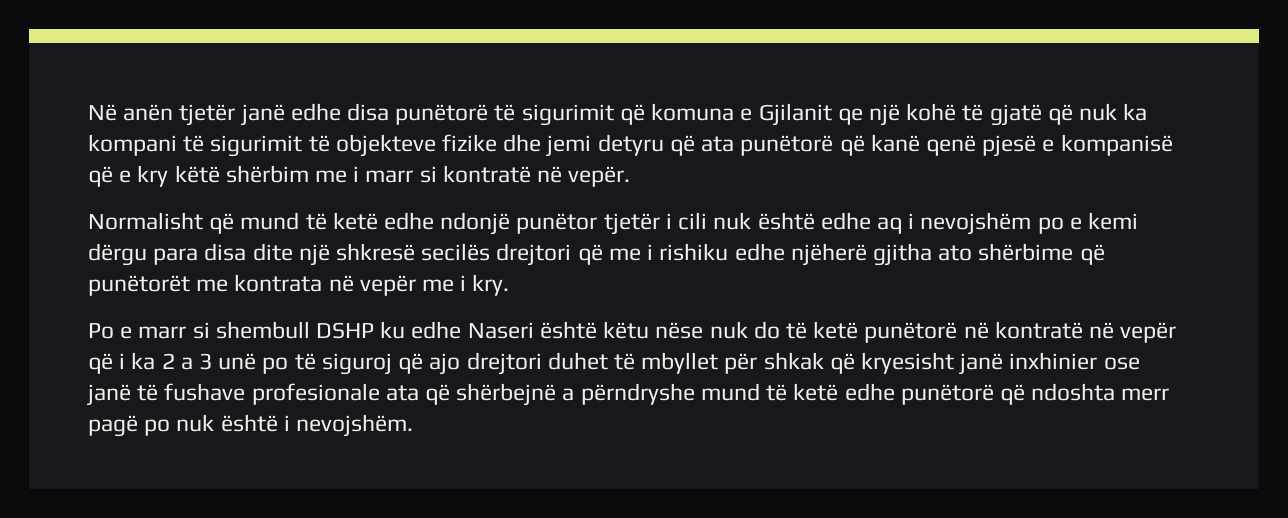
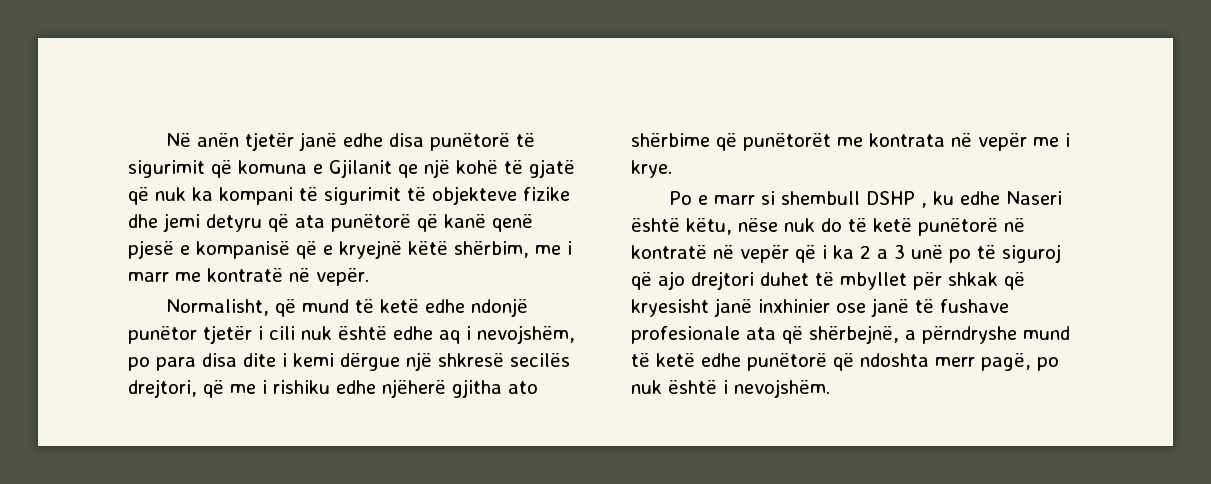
[137,165,309,187] kry këtë shërbim -> [339,240,529,259] kryejnë këtë shërbim,
[419,166,437,183] si -> [175,272,201,282] me
[88,212,203,230] Normalisht -> [165,299,269,316] Normalisht,
[920,212,1138,235] [88,243,293,266] nevojshëm po e kemi dërgu para disa dite -> [477,325,575,344] [128,352,400,371] nevojshëm, po para disa dite i kemi dërgue
[496,243,572,266] drejtori -> [128,379,197,398] drejtori,
[472,274,510,296] kry. -> [631,160,672,178] krye.
(375, 330) none -> [920,203,927,208] ,
[603,321,650,339] këtu -> [686,217,732,235] këtu,
[456,383,557,406] shërbejnë -> [809,325,899,344] shërbejnë,
[88,415,138,437] pagë -> [981,352,1031,371] pagë,

